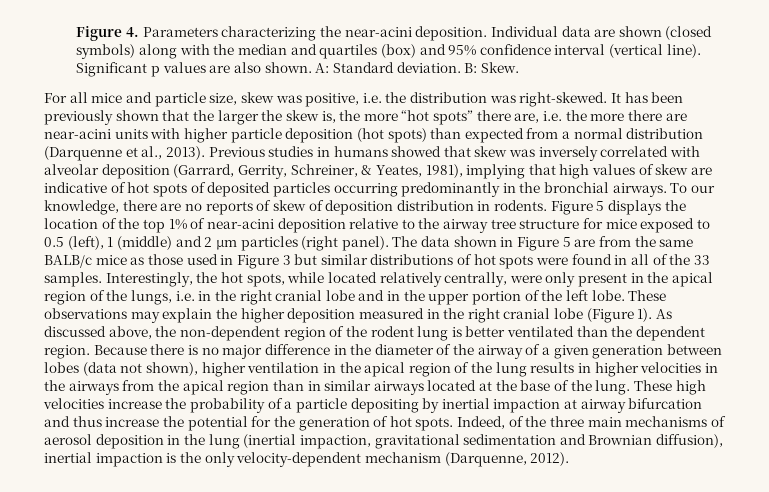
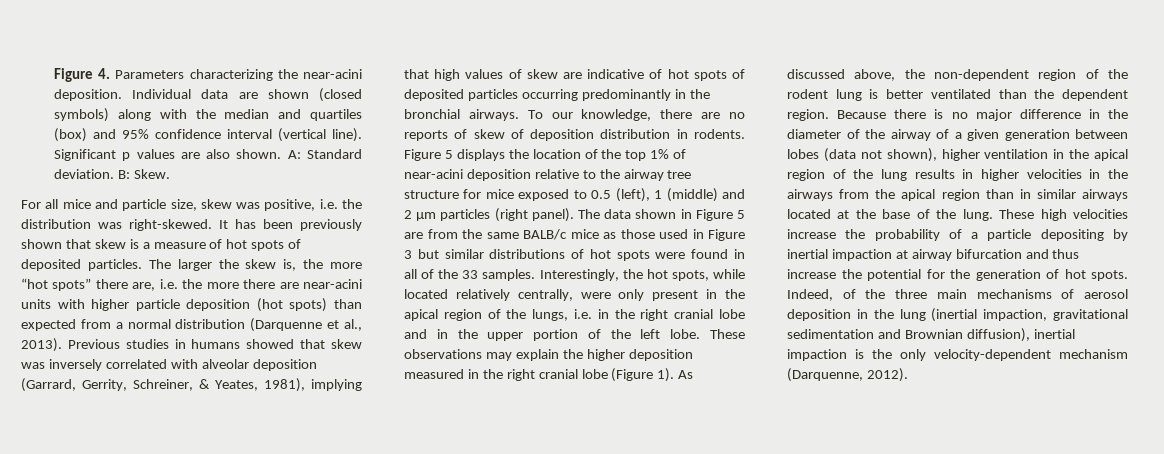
[192,110,214,121] the -> [94,239,302,251] [21,259,171,271] skew is a measure of hot spots of deposited particles. The

